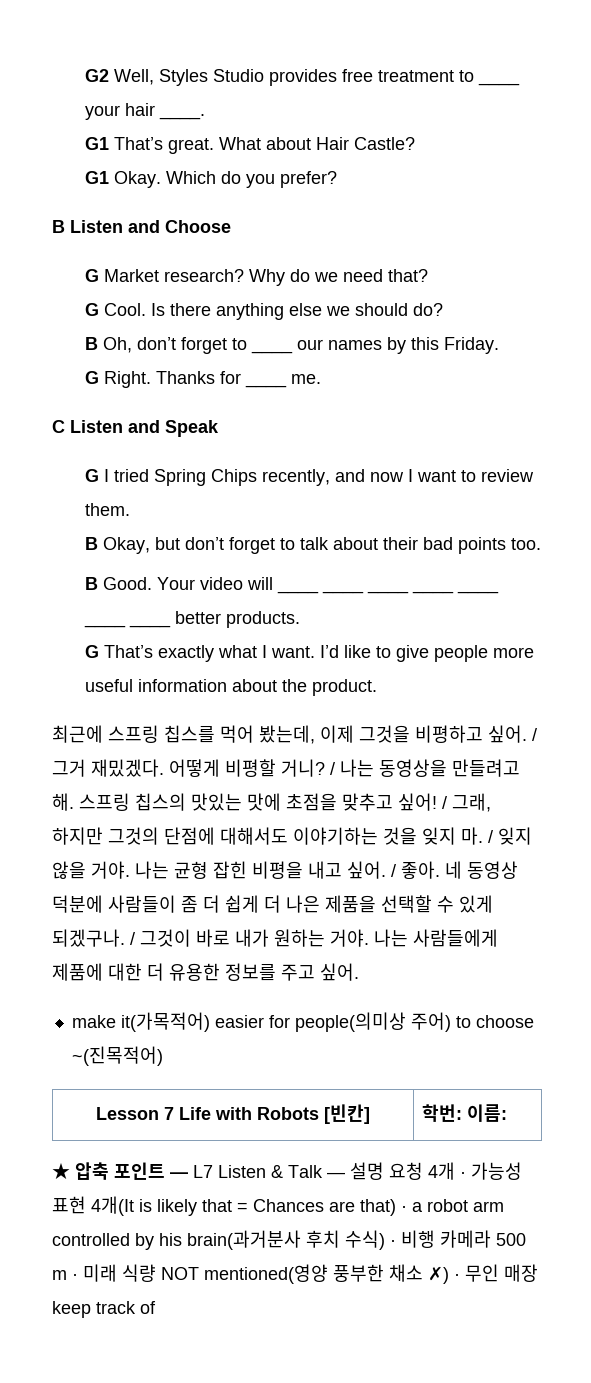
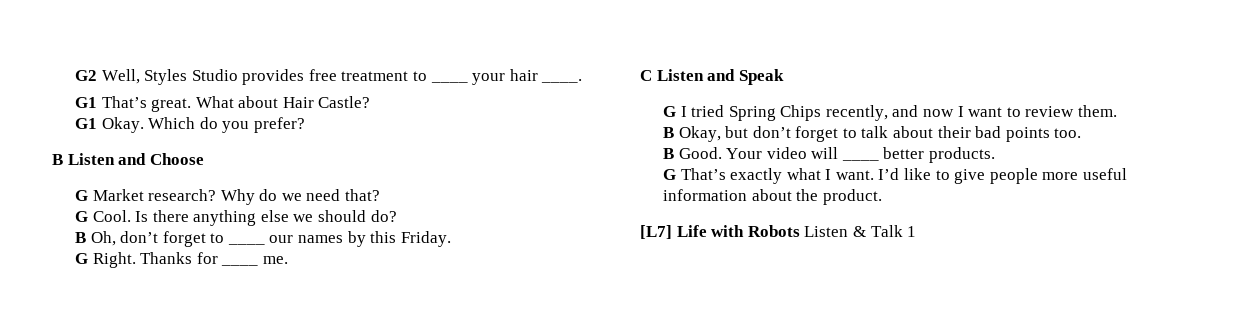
[321,590,499,594] [83,624,171,628] ____ ____ ____ ____ ____ ____ -> (879, 160) none
[52,725,537,744] [52,759,520,777] [52,793,491,812] [52,827,532,845] [52,861,518,879] [52,895,493,913] [52,929,498,947] [52,963,359,981] [71,1012,534,1032] [71,1046,163,1066] [96,1104,370,1124] [422,1104,508,1122] [52,1162,522,1180] [52,1196,504,1216] [52,1230,526,1250] [52,1264,538,1284] [52,1301,156,1318] 최근에 스프링 칩스를 먹어 봤는데, 이제 그것을 비평하고 싶어. / 그거 재밌겠다. 어떻게 비평할 거니? / 나는 동영상을 만들려고 해. 스프링 칩스의 맛있는 맛에 초점을 맞추고 싶어! / 그래, 하지만 그것의 단점에 대해서도 이야기하는 것을 잊지 마. / 잊지 않을 거야. 나는 균형 잡힌 비평을 내고 싶어. / 좋아. 네 동영상 덕분에 사람들이 좀 더 쉽게 더 나은 제품을 선택할 수 있게 되겠구나. / 그것이 바로 내가 원하는 거야. 나는 사람들에게 제품에 대한 더 유용한 정보를 주고 싶어. // make it(가목적어) easier for people(의미상 주어) to choose ~(진목적어) // Lesson 7 Life with Robots [빈칸] | 학번: 이름: // ★ 압축 포인트 — L7 Listen & Talk — 설명 요청 4개 · 가능성 표현 4개(It is likely that = Chances are that) · a robot arm controlled by his brain(과거분사 후치 수식) · 비행 카메라 500 m · 미래 식량 NOT mentioned(영양 풍부한 채소 ✗) · 무인 매장 keep track of -> [640,225,917,239] [L7] Life with Robots Listen & Talk 1

